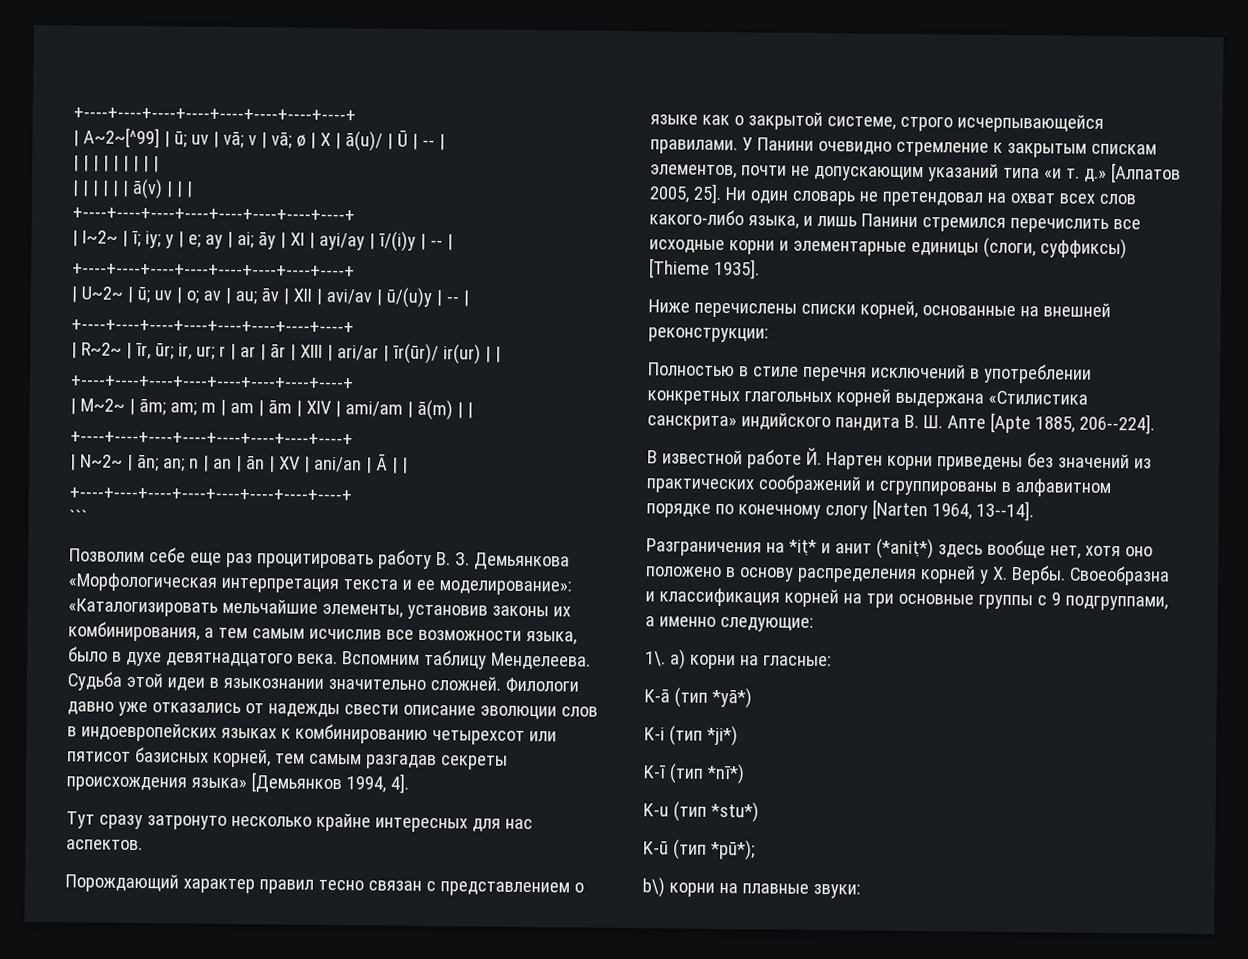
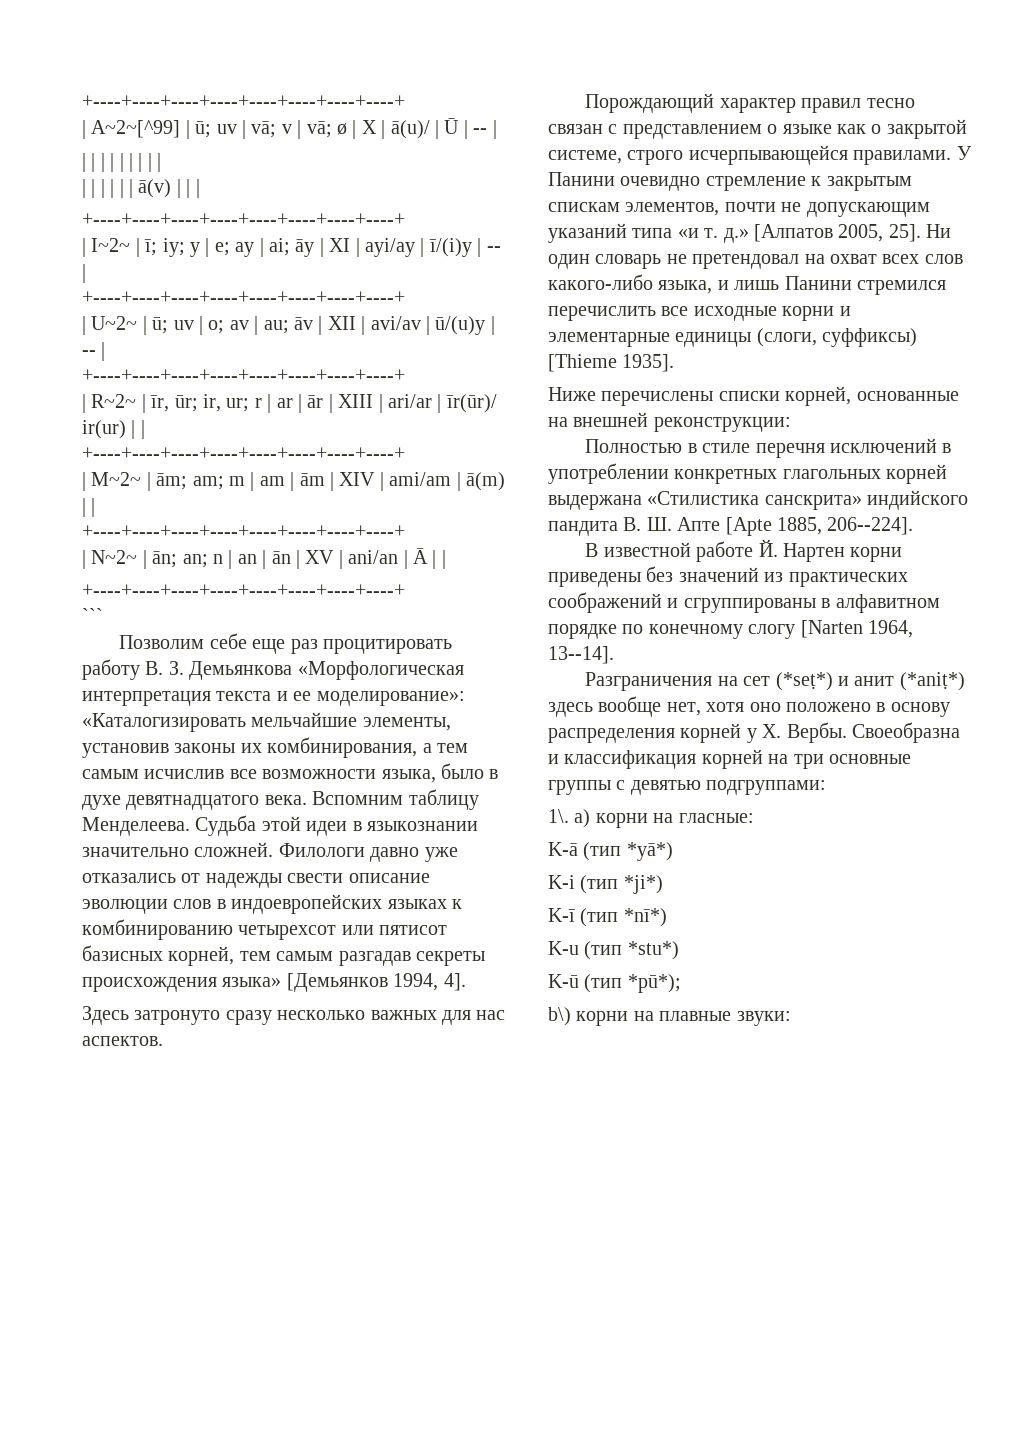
[66,811,468,833] Тут сразу затронуто несколько крайне интересных -> [82,1006,437,1025] Здесь затронуто сразу несколько важных
[787,539,817,556] *iṭ* -> [743,672,833,691] сет (*seṭ*)
[1050,592,1168,611] [645,616,814,632] 9 подгруппами, а именно следующие: -> [630,780,827,795] девятью подгруппами:

